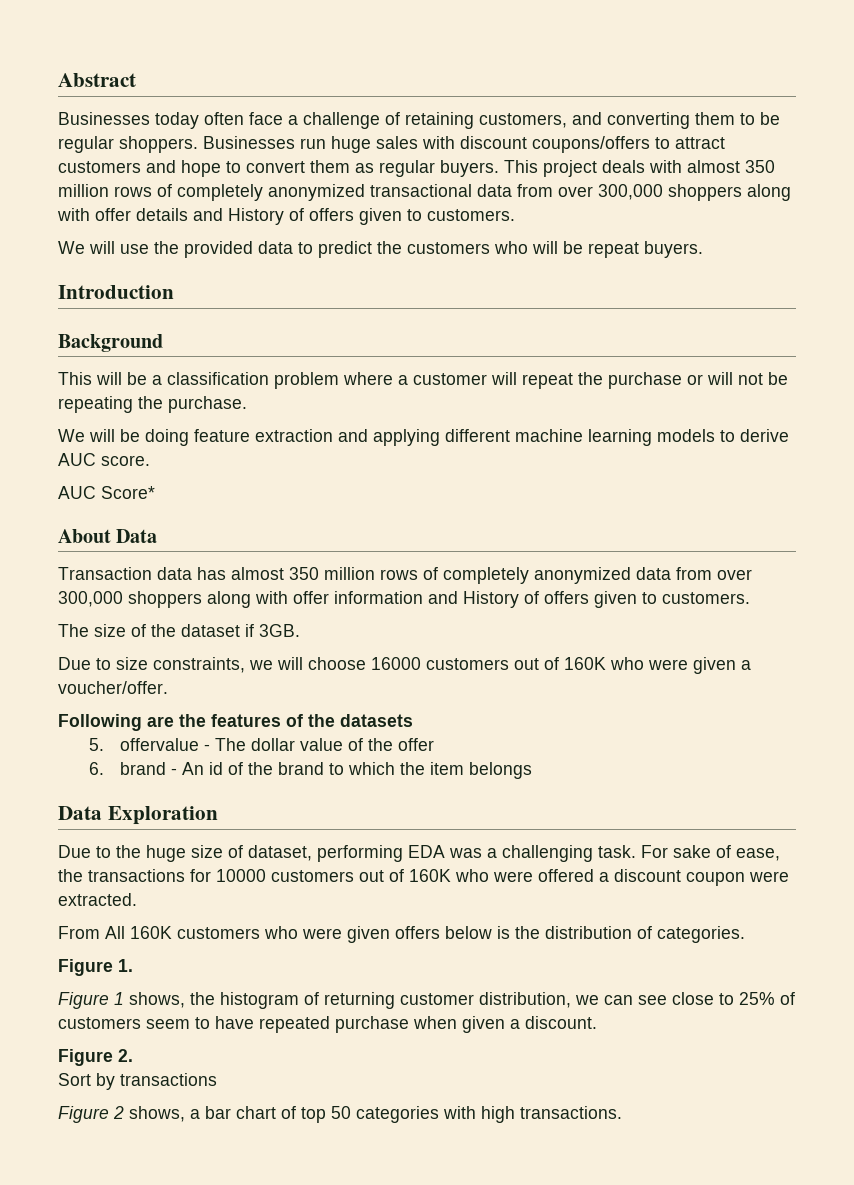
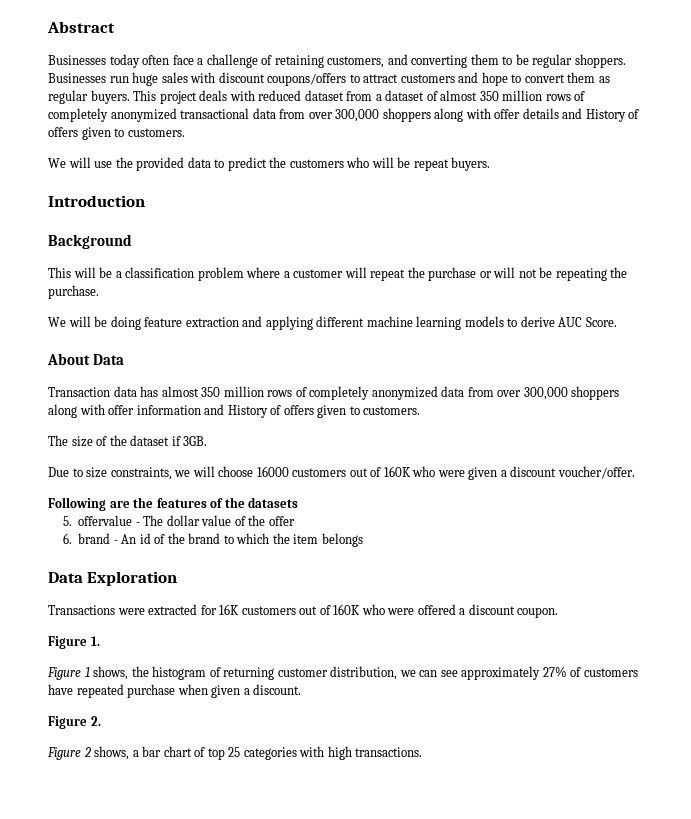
(682, 166) none -> [258,90,438,101] reduced dataset from a dataset of
[101,455,150,466] [58,486,155,499] score. // AUC Score* -> [585,317,617,327] Score.
(751, 665) none -> [510,466,557,477] discount
[58,845,780,862] [58,869,266,882] Due to the huge size of dataset, performing EDA was a challenging task. For sake of ease, the transactions for 10000 -> [48,604,240,615] Transactions were extracted for 16K
[686,871,789,886] [58,893,137,906] [58,926,745,943] coupon were extracted. // From All 160K customers who were given offers below is the distribution of categories. -> [517,607,559,618] coupon.
[672,992,795,1005] [58,1017,210,1029] close to 25% of customers seem to -> [461,666,638,680] approximately 27% of customers
[58,1073,217,1090] // Sort by transactions -> (101, 721) none
[331,1106,351,1119] 50 -> [228,747,241,757] 25

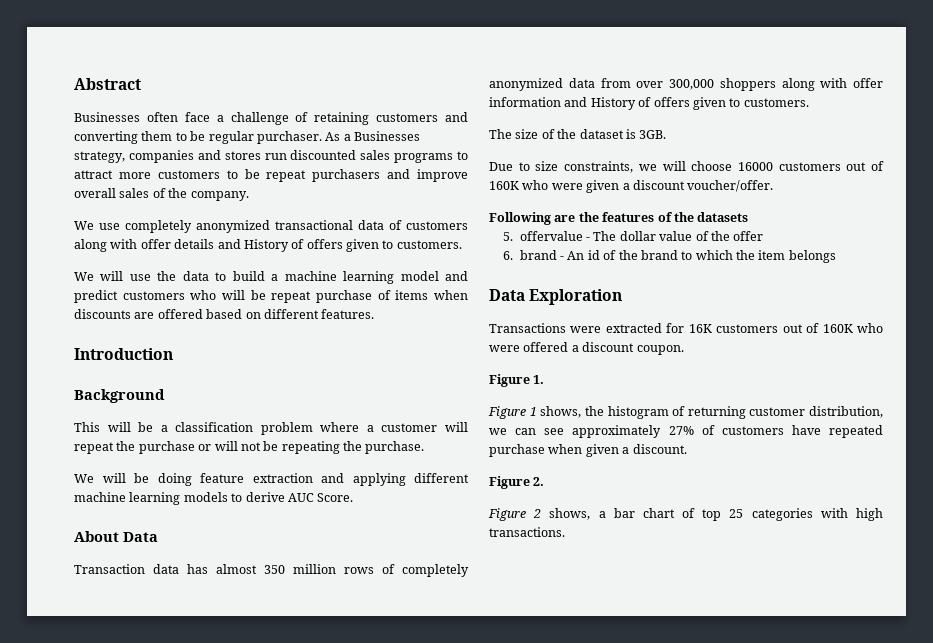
[109,54,140,68] today -> (140, 117) none
[327,56,385,68] customers, -> [376,113,439,122] customers
[574,54,626,68] [48,72,610,86] [48,90,586,104] [48,108,431,122] shoppers. Businesses run huge sales with discount coupons/offers to attract customers and hope to convert them as regular buyers. This project deals with reduced dataset from a dataset of almost 350 million rows of completely anonymized transactional data from over 300,000 shoppers -> [256,131,420,144] [74,150,468,163] [74,169,468,182] [74,188,249,201] [74,220,468,233] purchaser. As a Businesses strategy, companies and stores run discounted sales programs to attract more customers to be repeat purchasers and improve overall sales of the company. // We use completely anonymized transactional data of customers
[136,157,185,171] provided -> (177, 276) none
[227,157,287,171] predict the -> [232,271,468,284] [74,290,118,303] build a machine learning model and predict
[451,157,491,171] buyers. -> [315,290,468,303] [74,309,375,319] purchase of items when discounts are offered based on different features.
[171,436,181,446] if -> [625,129,636,139] is

